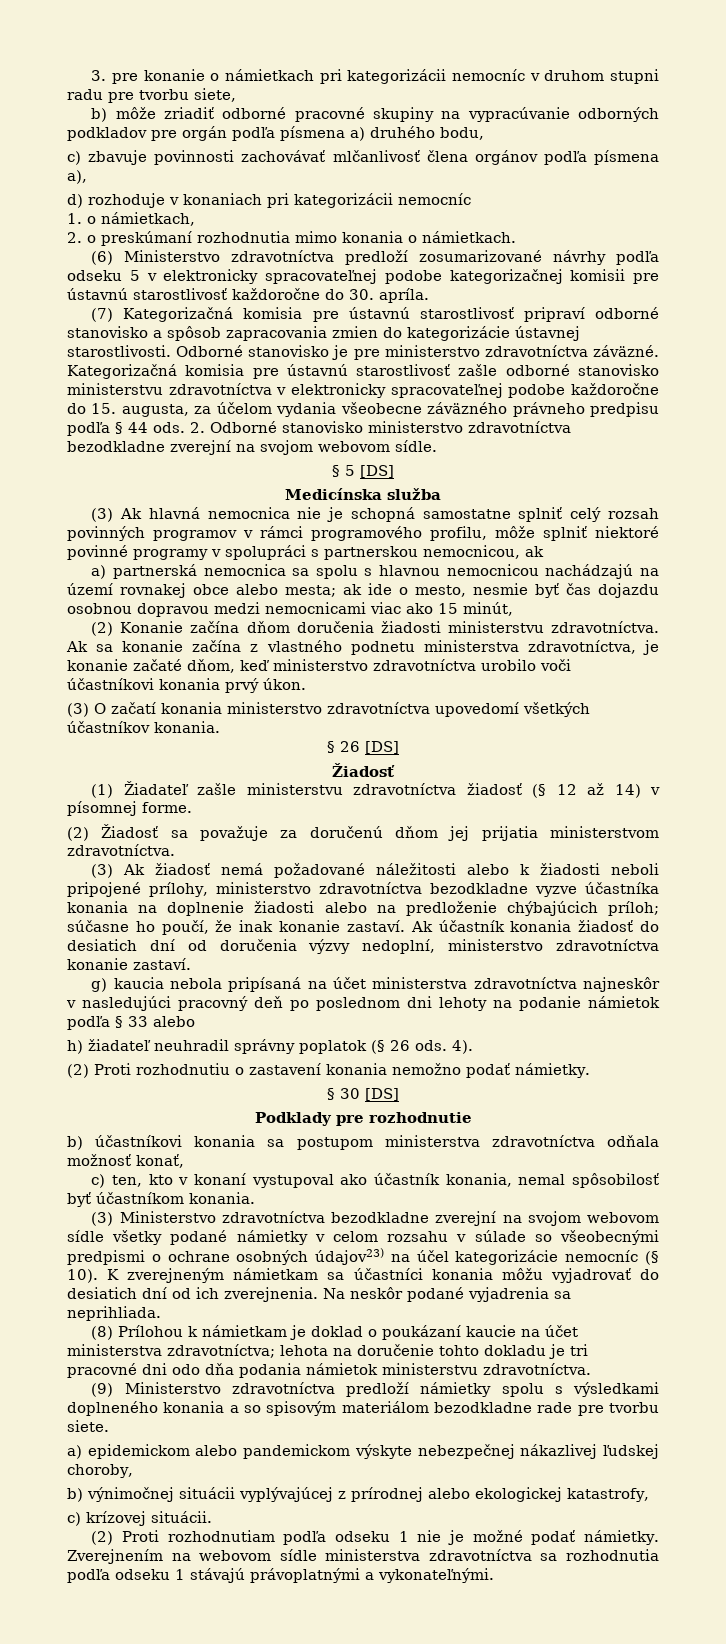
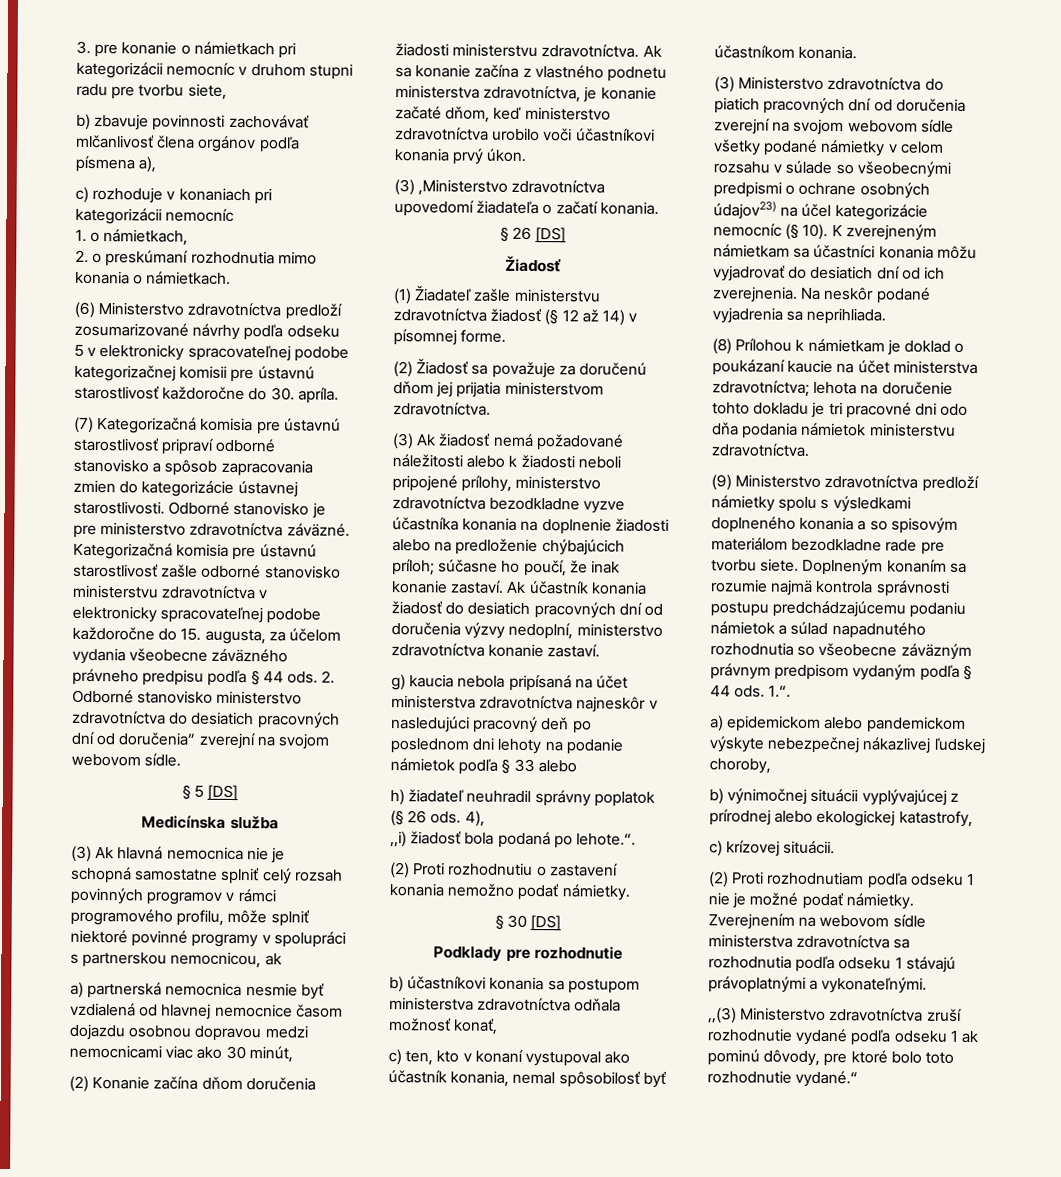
[115,107,659,122] [67,126,484,141] [67,151,81,165] môže zriadiť odborné pracovné skupiny na vypracúvanie odborných podkladov pre orgán podľa písmena a) druhého bodu, // c) -> (91, 121) none
[67,194,83,208] d) -> [75,186,89,203] c)
[67,441,165,452] bezodkladne -> [169,711,340,729] [71,731,197,746] do desiatich pracovných dní od doručenia“
[292,564,659,579] [67,583,591,598] sa spolu s hlavnou nemocnicou nachádzajú na území rovnakej obce alebo mesta; ak ide o mesto, nesmie byť čas -> [245,983,325,1000] [70,1002,343,1020] nesmie byť vzdialená od hlavnej nemocnice časom
[438,603,458,614] 15 -> [225,1045,246,1060] 30
[94,702,590,717] [67,721,150,733] O začatí konania ministerstvo zdravotníctva upovedomí všetkých účastníkov -> [418,179,606,196] [394,200,598,217] ,Ministerstvo zdravotníctva upovedomí žiadateľa o začatí
(137, 945) none -> [533,602,616,619] pracovných
[452,1040,473,1054] 4). -> [464,810,485,827] [390,831,636,849] 4), // ,,i) žiadosť bola podaná po lehote.“.
[331,1212,430,1223] bezodkladne -> [924,78,944,91] [714,97,966,115] do piatich pracovných dní od doručenia
(109, 1426) none -> [802,558,967,576] [710,579,950,597] [710,600,967,618] [710,621,926,639] [710,642,972,661] [710,663,972,681] [710,685,792,698] Doplneným konaním sa rozumie najmä kontrola správnosti postupu predchádzajúcemu podaniu námietok a súlad napadnutého rozhodnutia so všeobecne záväzným právnym predpisom vydaným podľa § 44 ods. 1.“.
(494, 1575) none -> [708,1007,962,1024] [707,1028,978,1046] [707,1049,954,1067] [707,1070,859,1088] // ,,(3) Ministerstvo zdravotníctva zruší rozhodnutie vydané podľa odseku 1 ak pominú dôvody, pre ktoré bolo toto rozhodnutie vydané.“

